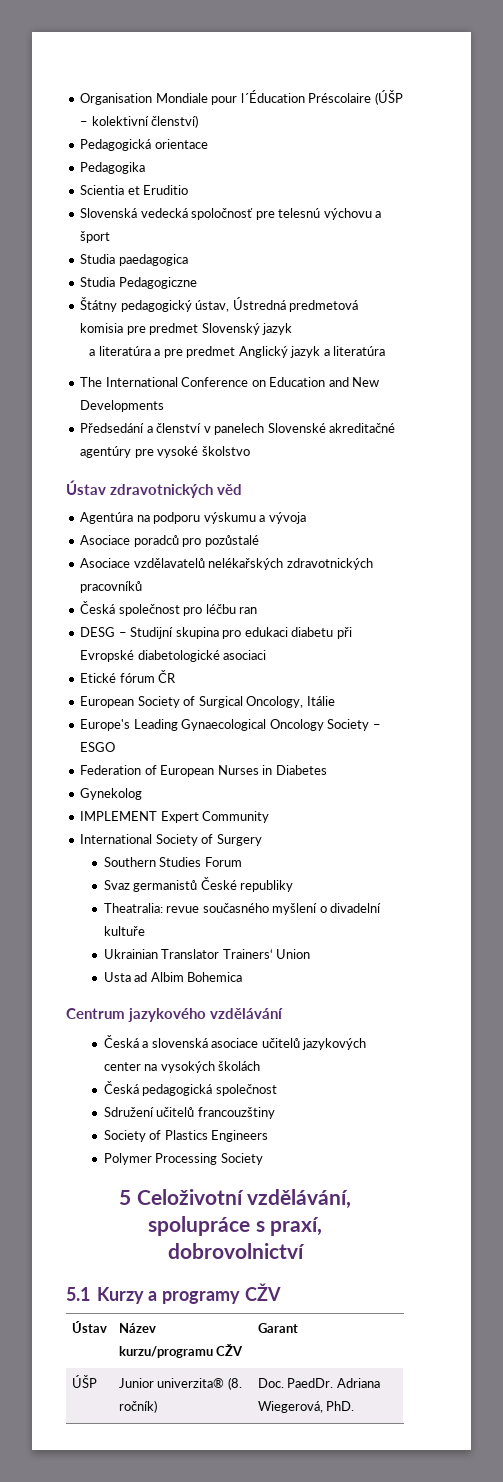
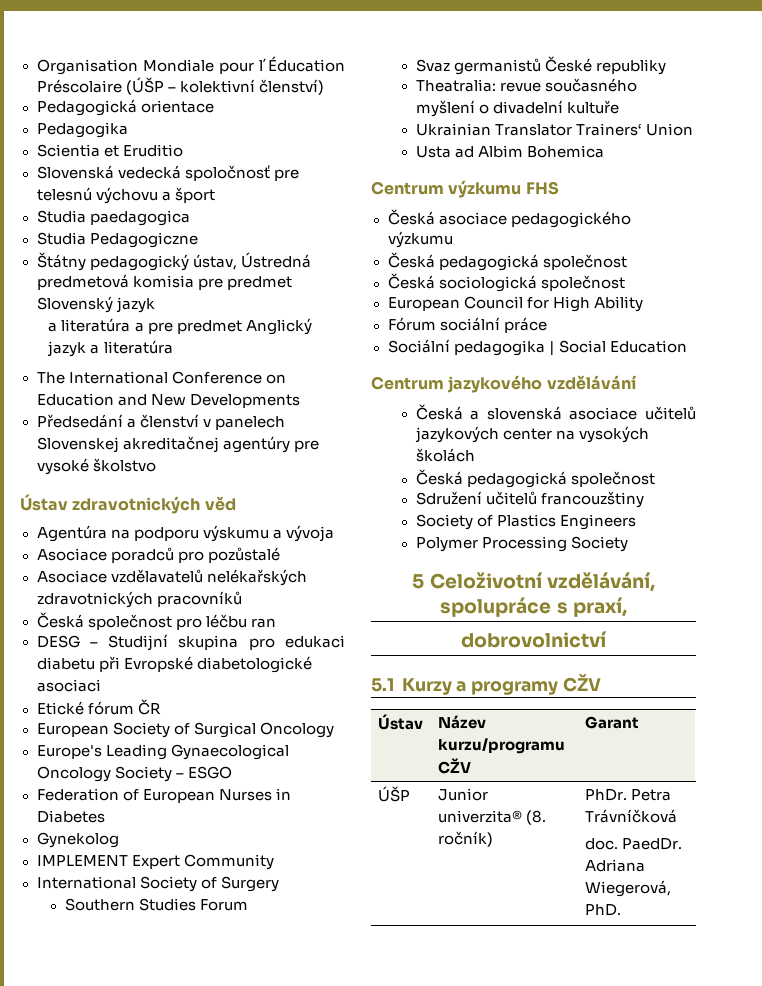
[267,423,396,433] Slovenské akreditačné -> [36,436,219,453] Slovenskej akreditačnej
[246,696,335,708] Oncology, Itálie -> [259,722,334,738] Oncology
(243, 977) none -> [371,180,559,198] [387,209,631,228] [387,231,453,248] [387,252,627,271] [387,273,625,292] [387,296,643,312] [387,317,547,333] [387,339,687,356] // Centrum výzkumu FHS // Česká asociace pedagogického výzkumu // Česká pedagogická společnost // Česká sociologická společnost // European Council for High Ability // Fórum sociální práce // Sociální pedagogika | Social Education
[257,1378,284,1388] Doc. -> [585,789,672,801] [585,809,678,823] [585,838,619,850] PhDr. Petra Trávníčková // doc.

